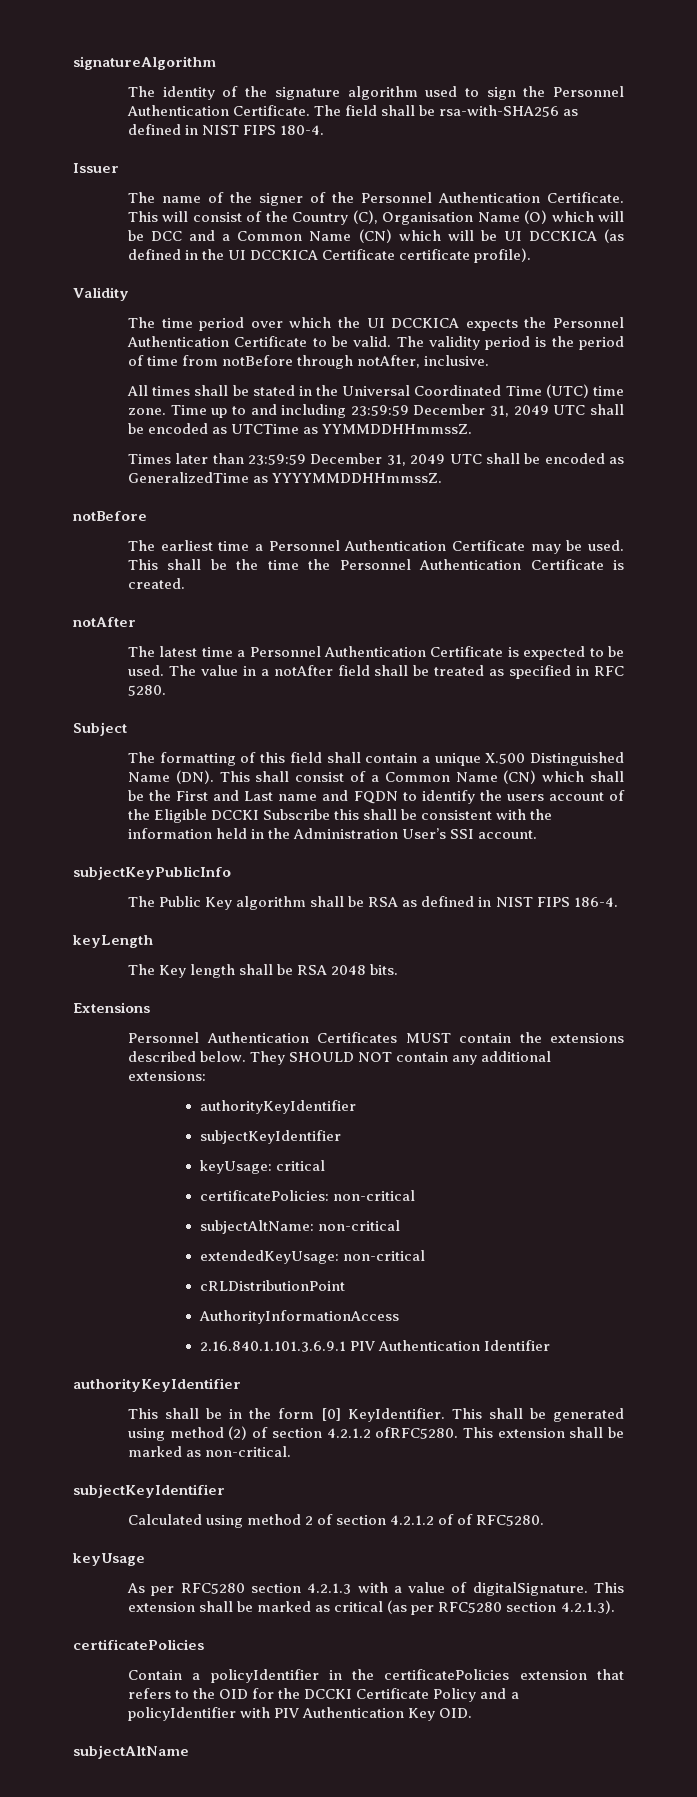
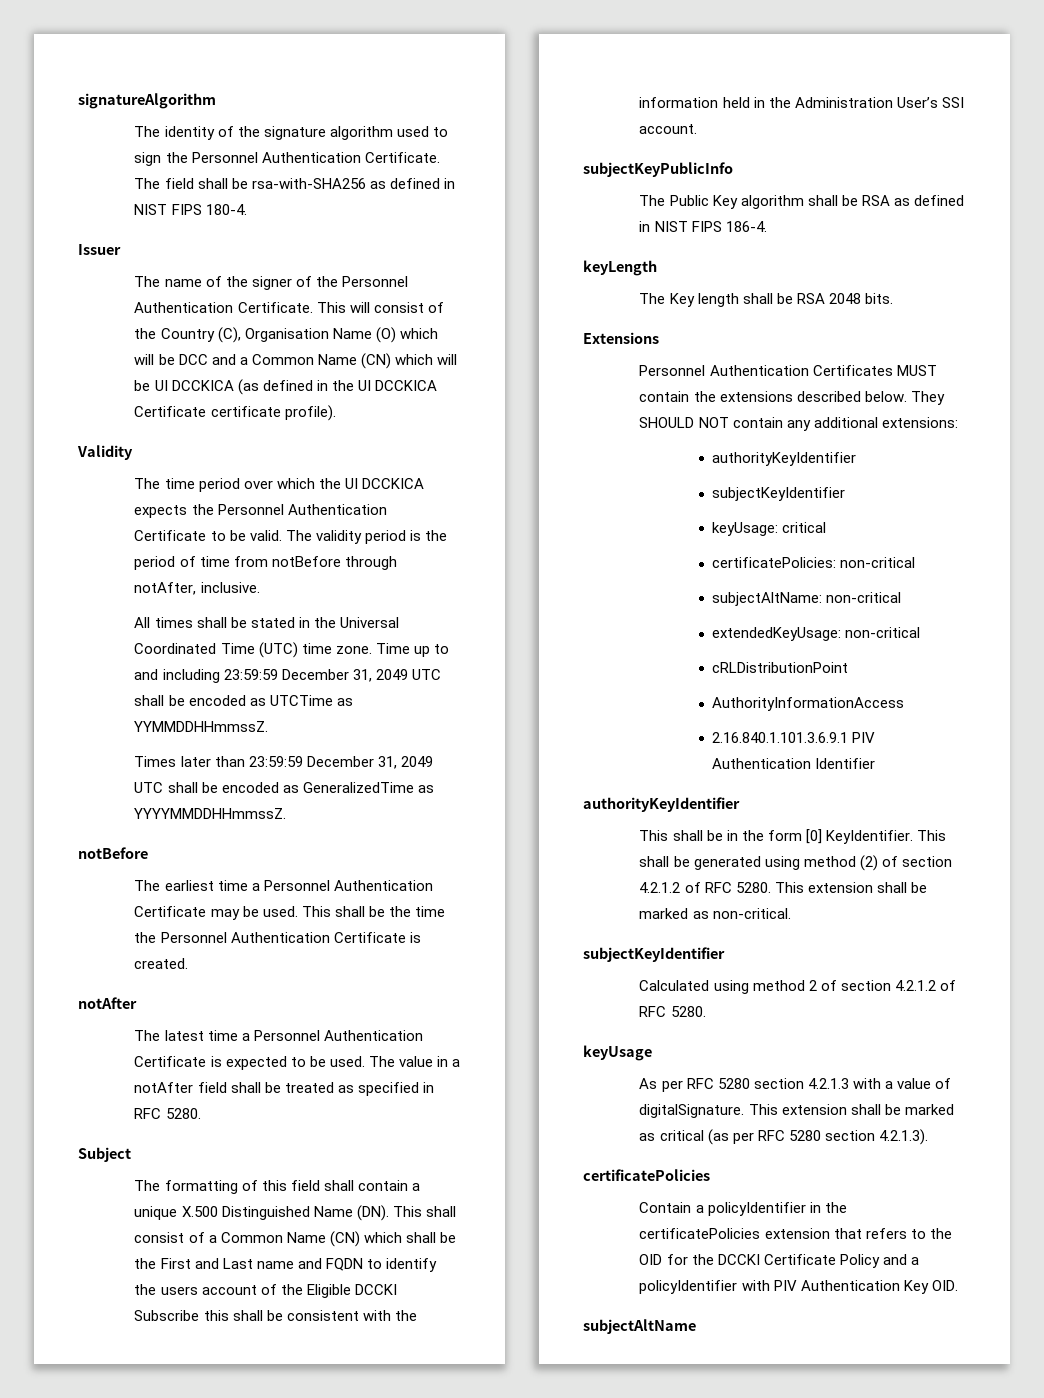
[375,1427,459,1439] ofRFC5280. -> [684,882,771,893] of RFC 5280.
[457,1514,545,1526] of RFC5280. -> [639,1006,706,1017] RFC 5280.
[180,1583,245,1594] RFC5280 -> [686,1078,750,1089] RFC 5280
[438,1602,503,1613] RFC5280 -> [757,1130,821,1141] RFC 5280

